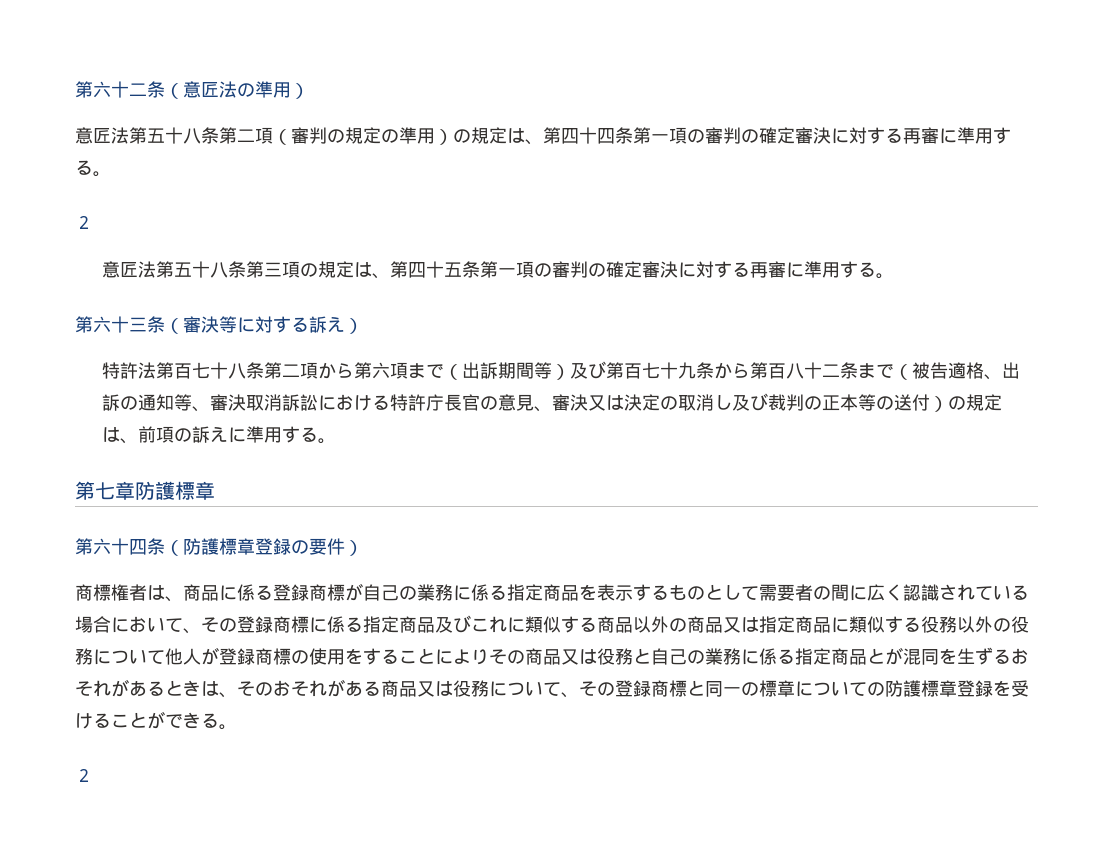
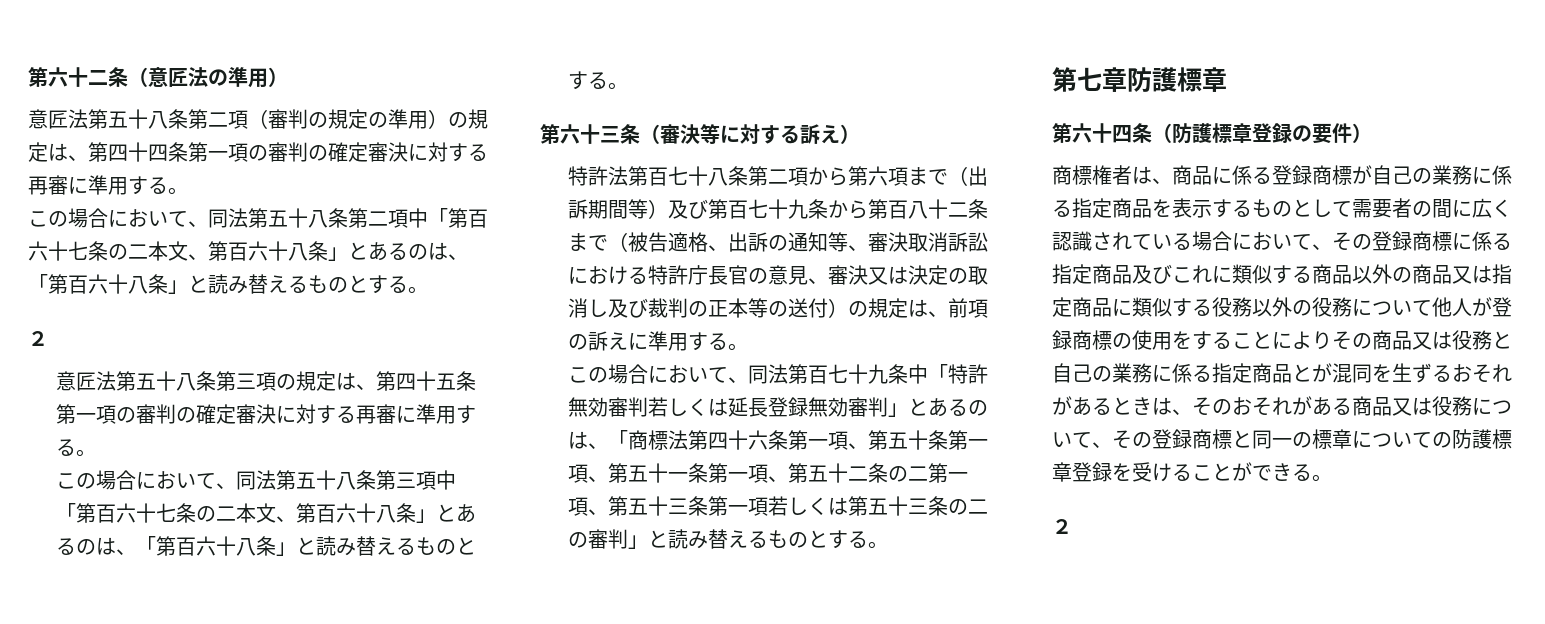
(111, 174) none -> [28,208,488,228] [28,241,468,261] [28,274,428,294] // この場合において、同法第五十八条第二項中「第百六十七条の二本文、第百六十八条」とあるのは、「第百六十八条」と読み替えるものとする。
(895, 276) none -> [55,470,456,490] [55,503,476,523] [55,536,476,556] [567,71,628,90] // この場合において、同法第五十八条第三項中「第百六十七条の二本文、第百六十八条」とあるのは、「第百六十八条」と読み替えるものとする。
(337, 441) none -> [567,364,988,384] [567,397,988,417] [567,430,988,450] [567,463,968,483] [567,496,988,516] [567,529,888,549] // この場合において、同法第百七十九条中「特許無効審判若しくは延長登録無効審判」とあるのは、「商標法第四十六条第一項、第五十条第一項、第五十一条第一項、第五十二条の二第一項、第五十三条第一項若しくは第五十三条の二の審判」と読み替えるものとする。

